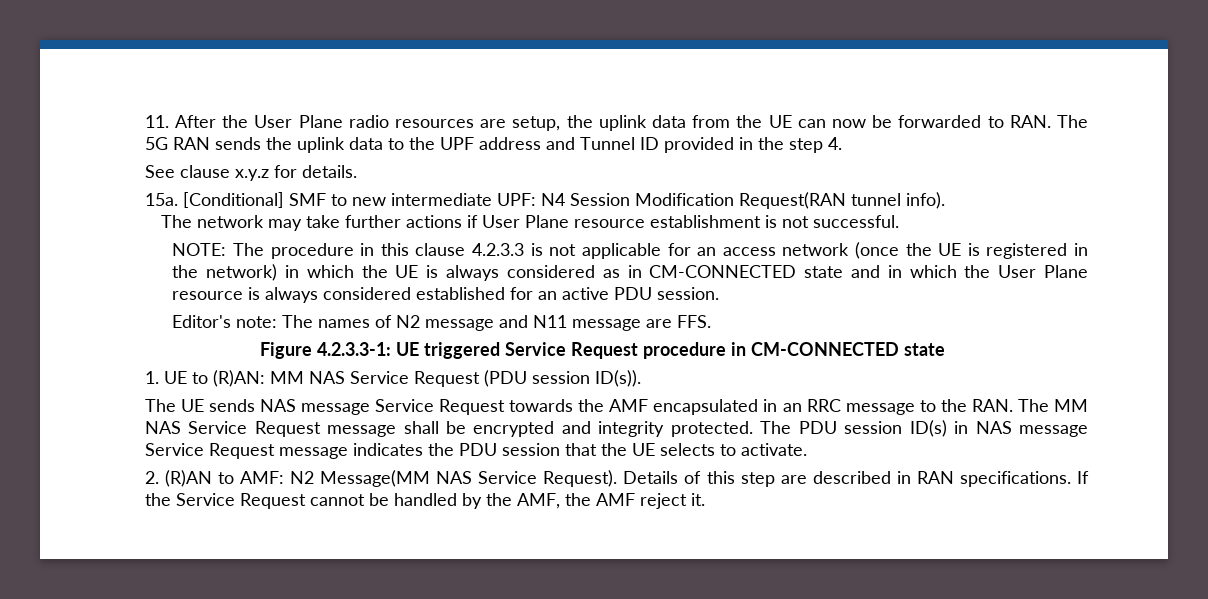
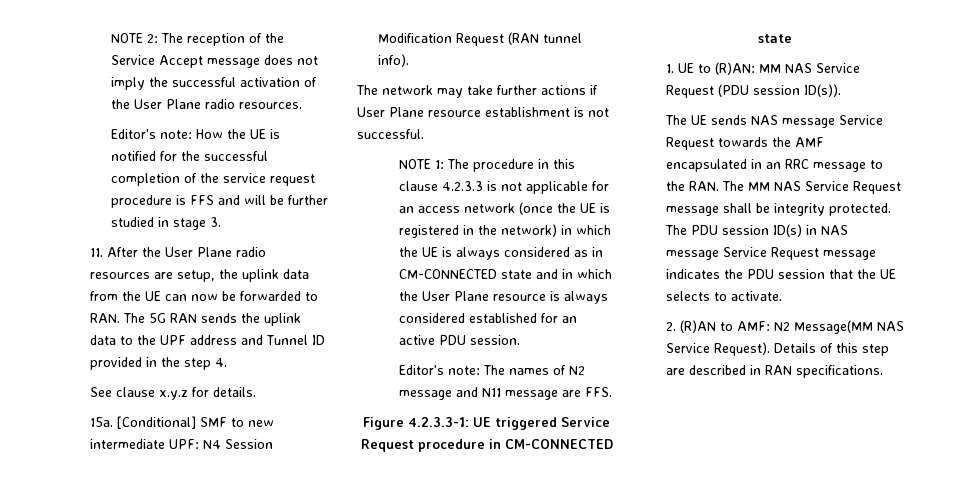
(144, 121) none -> [110,33,284,46] [110,55,318,68] [110,77,317,90] [110,99,302,109] [110,129,280,139] [110,151,268,161] [110,173,315,186] [110,195,328,208] [110,217,221,230] NOTE 2: The reception of the Service Accept message does not imply the successful activation of the User Plane radio resources. // Editor's note: How the UE is notified for the successful completion of the service request procedure is FFS and will be further studied in stage 3. //
[738,192,846,209] Request(RAN -> [455,32,539,46] Request (RAN
[172,243,227,256] NOTE: -> [398,159,444,169] NOTE 1:
[473,421,591,437] encrypted and -> (770, 208) none
[1077,471,1089,484] [144,493,705,509] If the Service Request cannot be handled by the AMF, the AMF reject it. -> (883, 371) none

